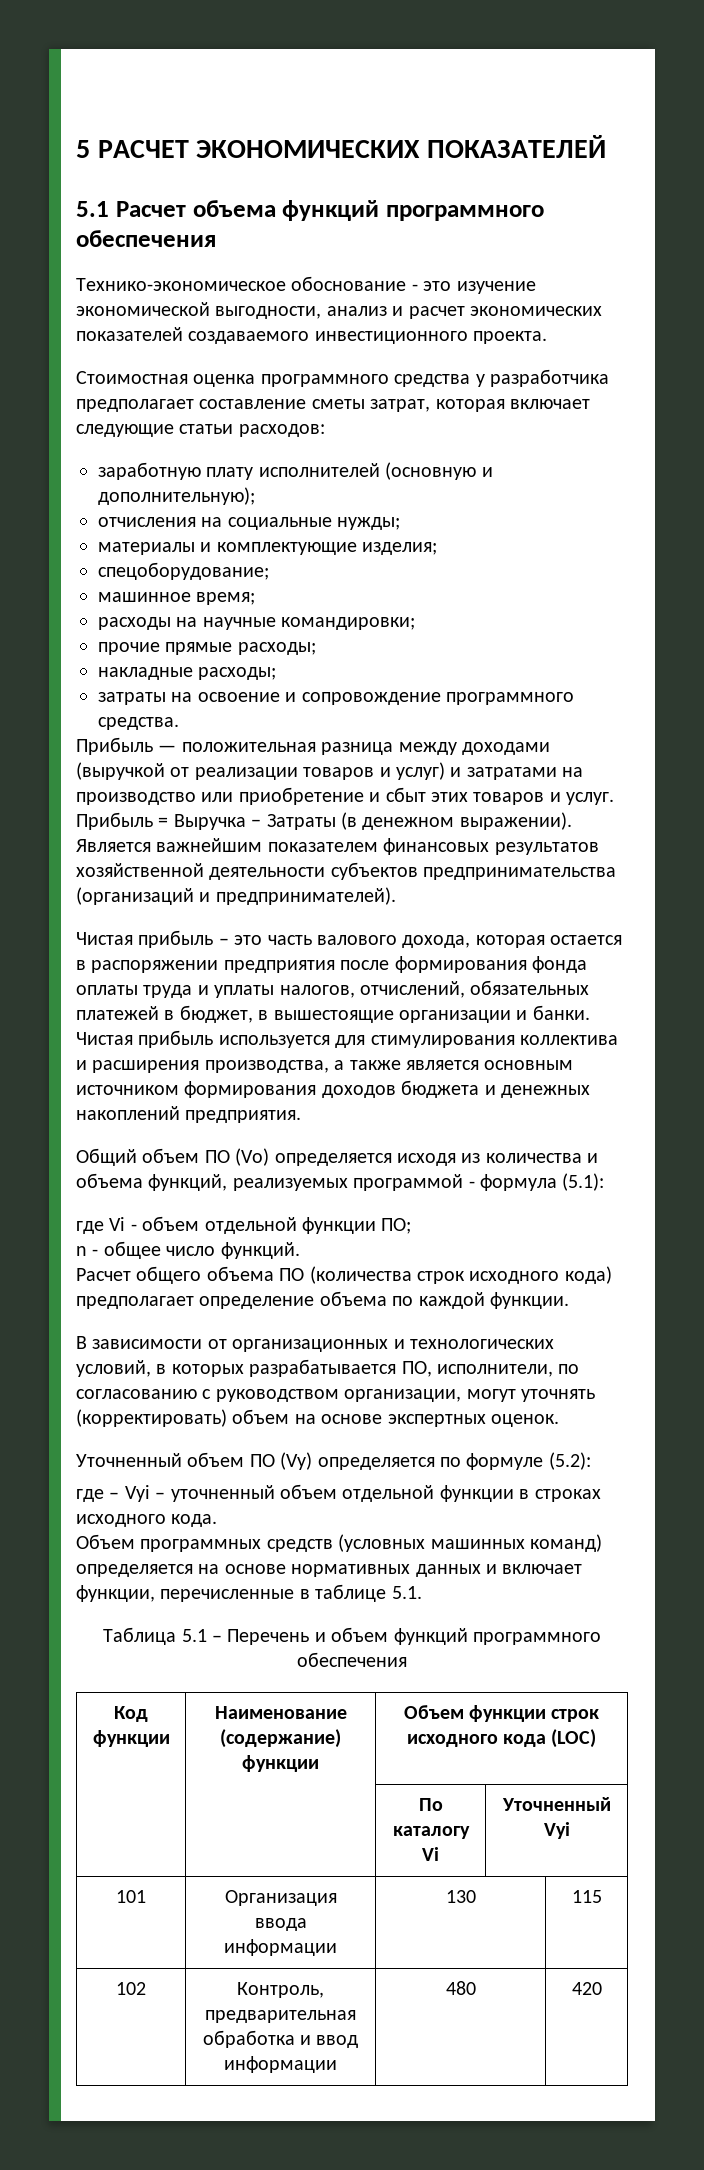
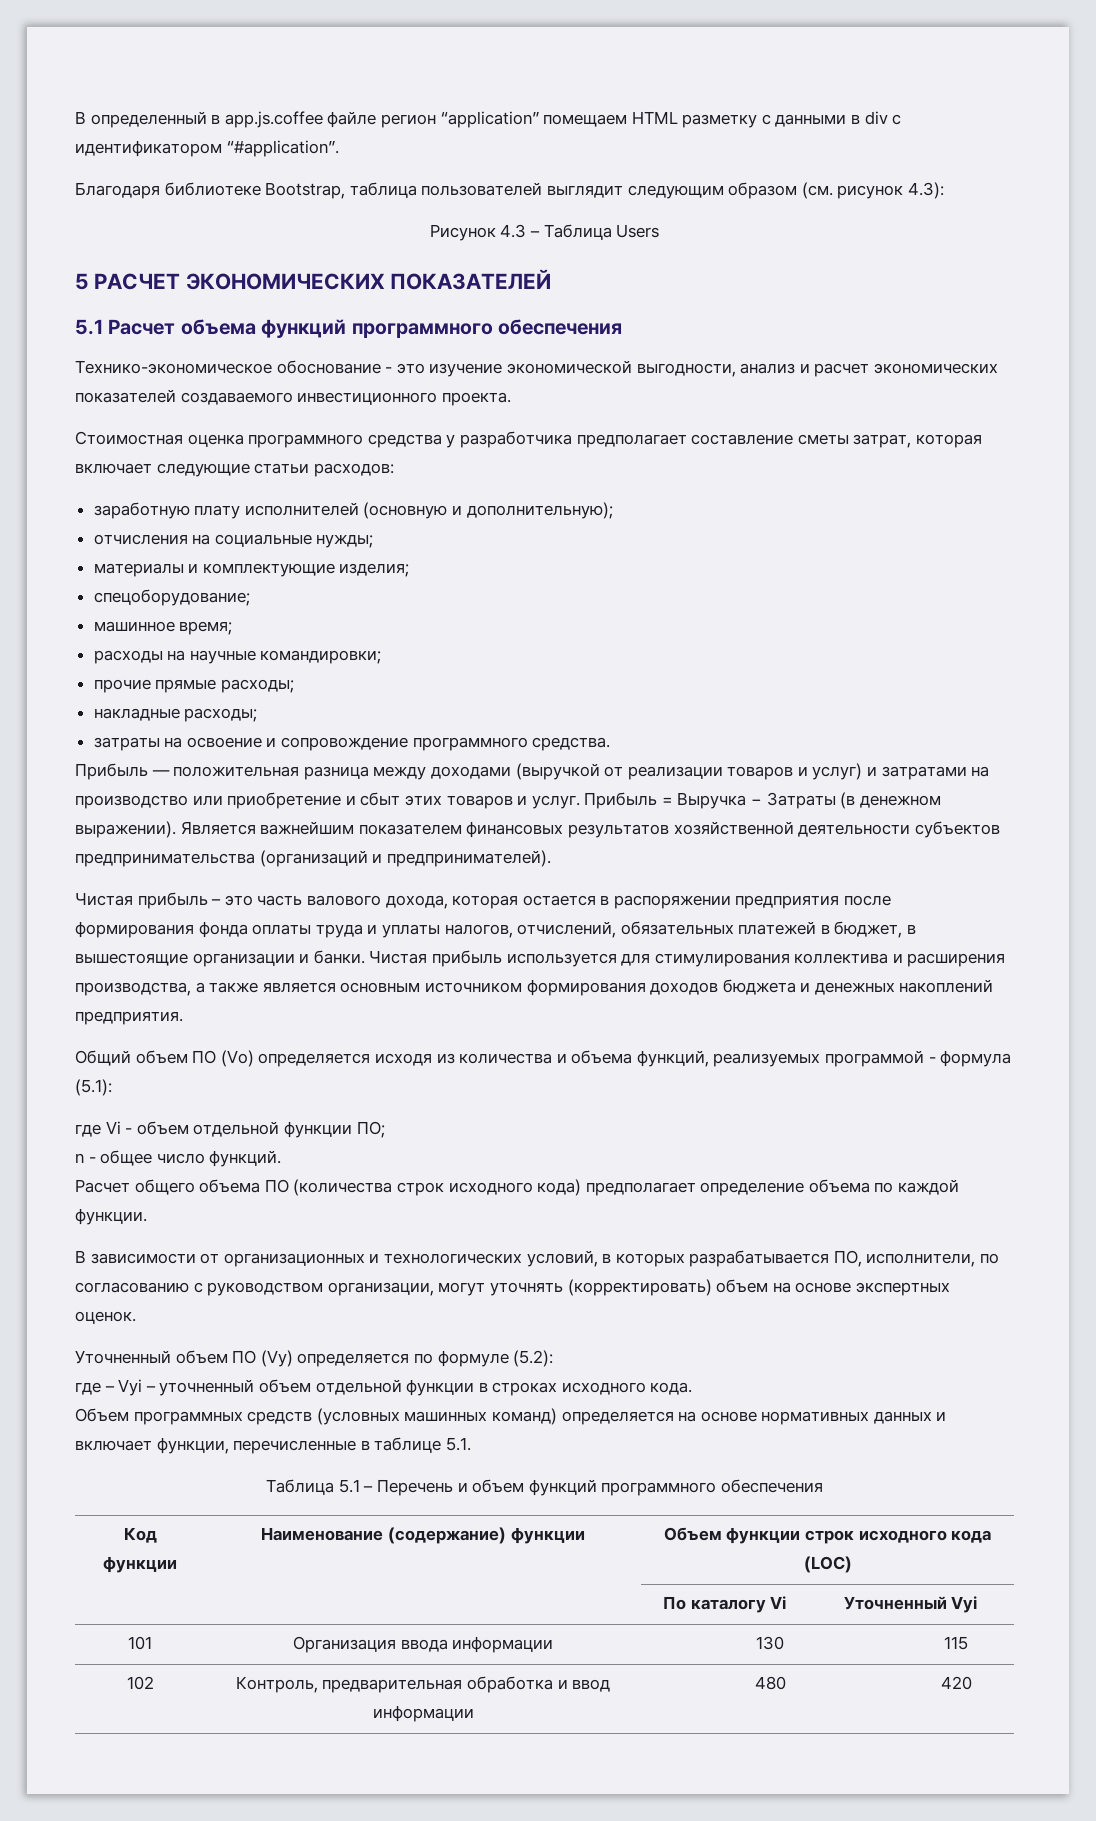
(76, 149) none -> [75,111,902,128] [75,140,339,157] [75,182,944,199] [429,224,660,241] В определенный в app.js.coffee файле регион “application” помещаем HTML разметку с данными в div с идентификатором “#application”. // Благодаря библиотеке Bootstrap, таблица пользователей выглядит следующим образом (см. рисунок 4.3): // Рисунок 4.3 – Таблица Users //

